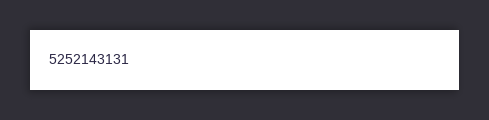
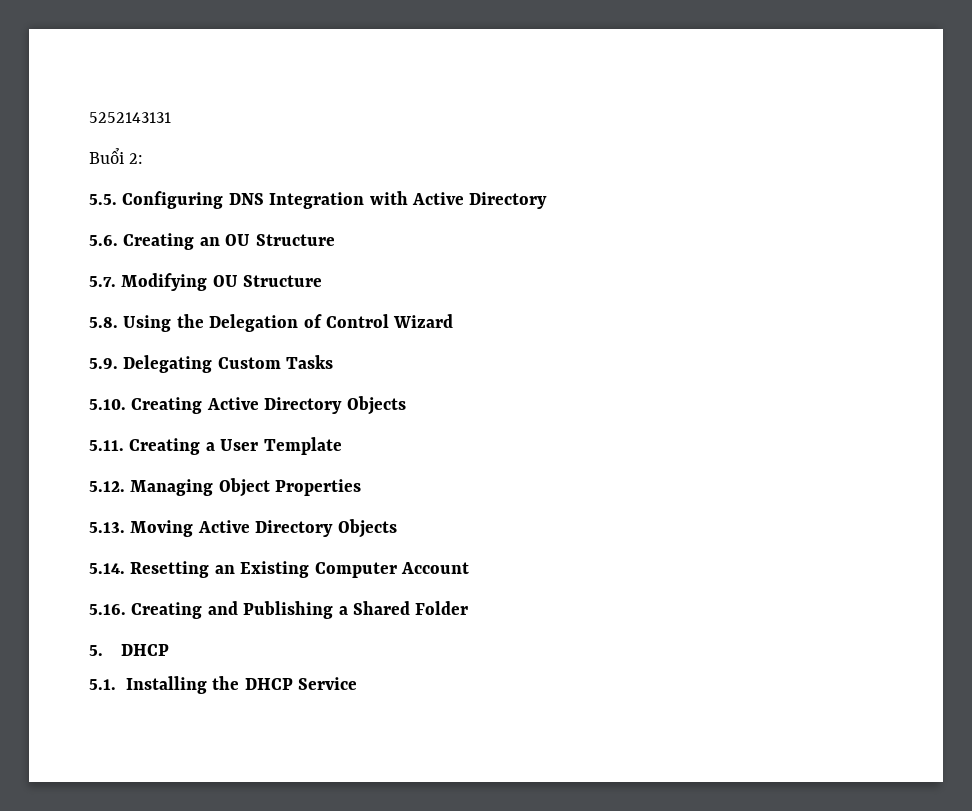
(129, 59) none -> [89,148,144,164] [89,191,548,209] [89,233,335,250] [89,273,323,291] [89,314,454,332] [89,355,334,373] [89,396,406,415] [89,437,342,455] [89,478,362,497] [89,519,397,538] [89,561,469,578] [89,601,469,619] [89,644,170,656] [89,676,358,694] // Buổi 2: // 5.5. Configuring DNS Integration with Active Directory // 5.6. Creating an OU Structure // 5.7. Modifying OU Structure // 5.8. Using the Delegation of Control Wizard // 5.9. Delegating Custom Tasks // 5.10. Creating Active Directory Objects // 5.11. Creating a User Template // 5.12. Managing Object Properties // 5.13. Moving Active Directory Objects // 5.14. Resetting an Existing Computer Account // 5.16. Creating and Publishing a Shared Folder // 5. DHCP // 5.1. Installing the DHCP Service

